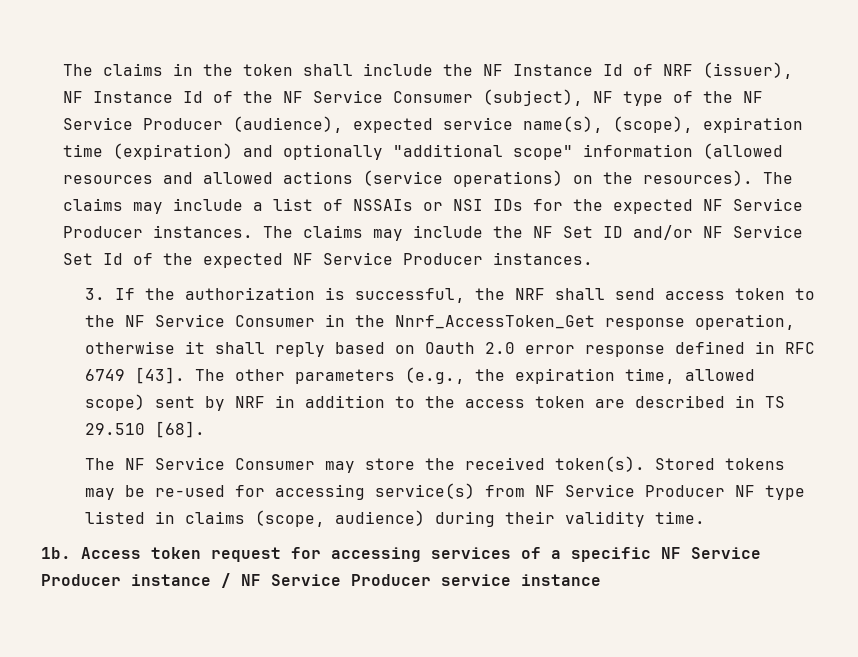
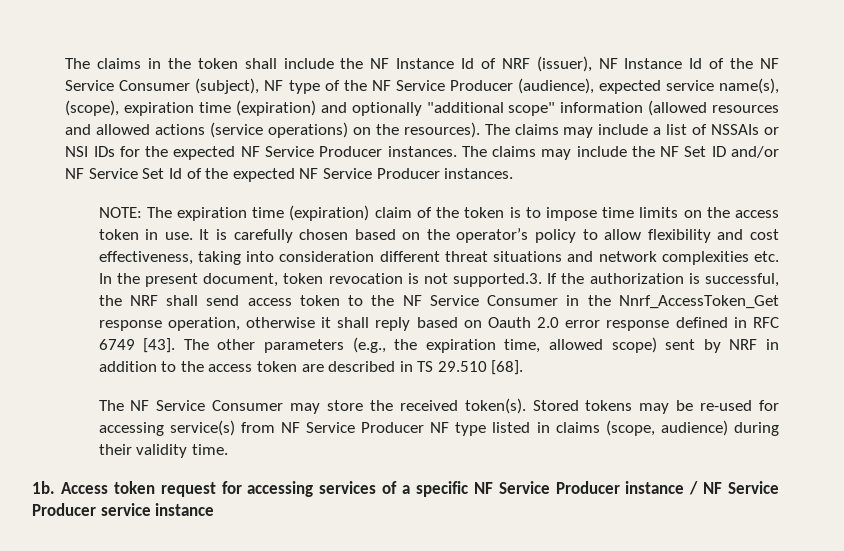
[84,288,105,300] 3. -> [98,205,779,221] [98,228,779,243] [98,251,779,265] [98,273,543,287] NOTE: The expiration time (expiration) claim of the token is to impose time limits on the access token in use. It is carefully chosen based on the operator’s policy to allow flexibility and cost effectiveness, taking into consideration different threat situations and network complexities etc. In the present document, token revocation is not supported.3.

